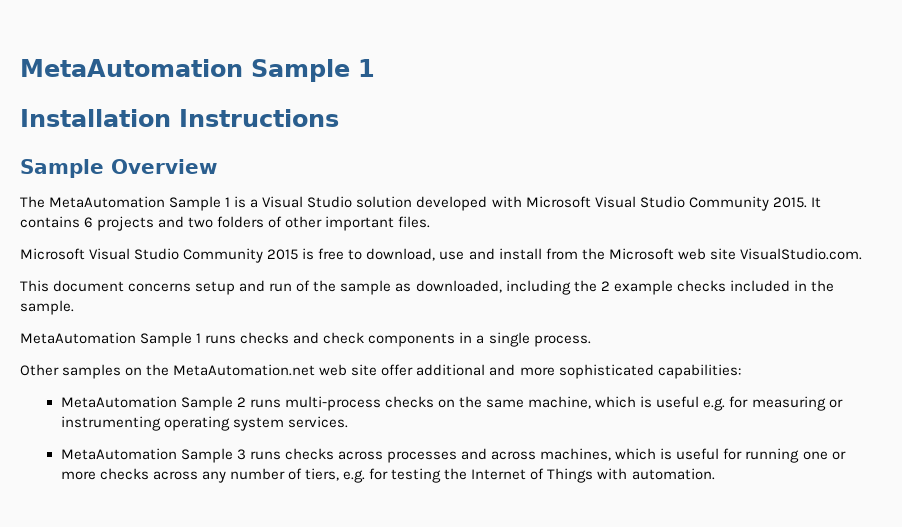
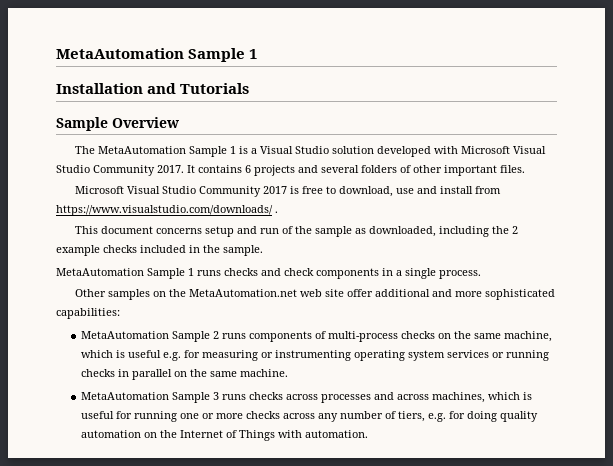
[179,109,339,127] Instructions -> [147,83,250,94] and Tutorials
[772,197,807,208] 2015. -> [157,165,184,173] 2017.
[188,217,214,228] two -> [321,165,359,173] several
[267,249,299,260] 2015 -> [262,186,287,194] 2017
[581,248,862,260] the Microsoft web site VisualStudio.com. -> [56,205,278,216] https://www.visualstudio.com/downloads/ .
(281, 403) none -> [249,331,327,342] components of
[287,416,348,428] services. -> [447,350,550,361] [81,369,289,380] services or running checks in parallel on the same machine.
[391,468,442,483] testing -> [467,411,539,422] [81,430,158,438] doing quality automation on

